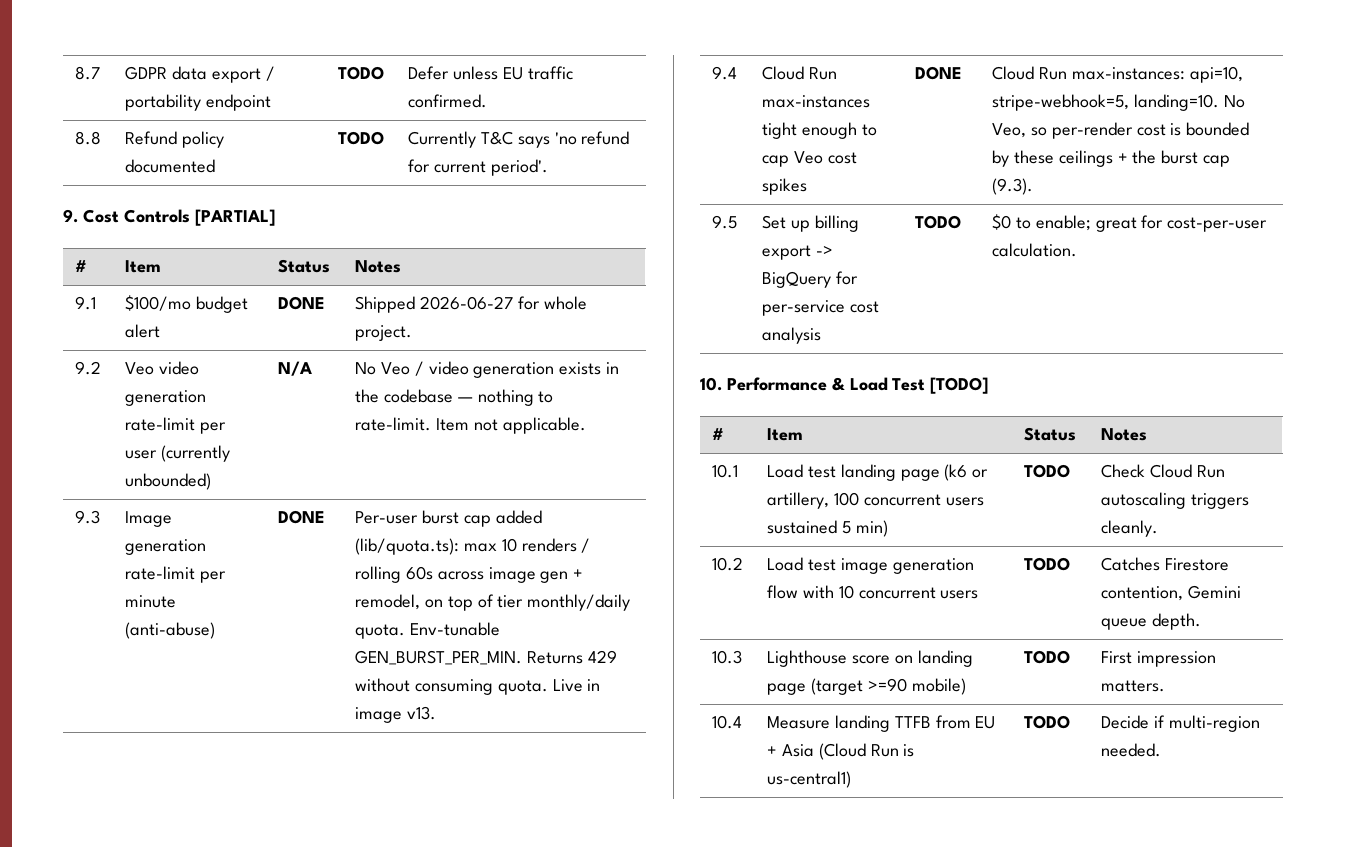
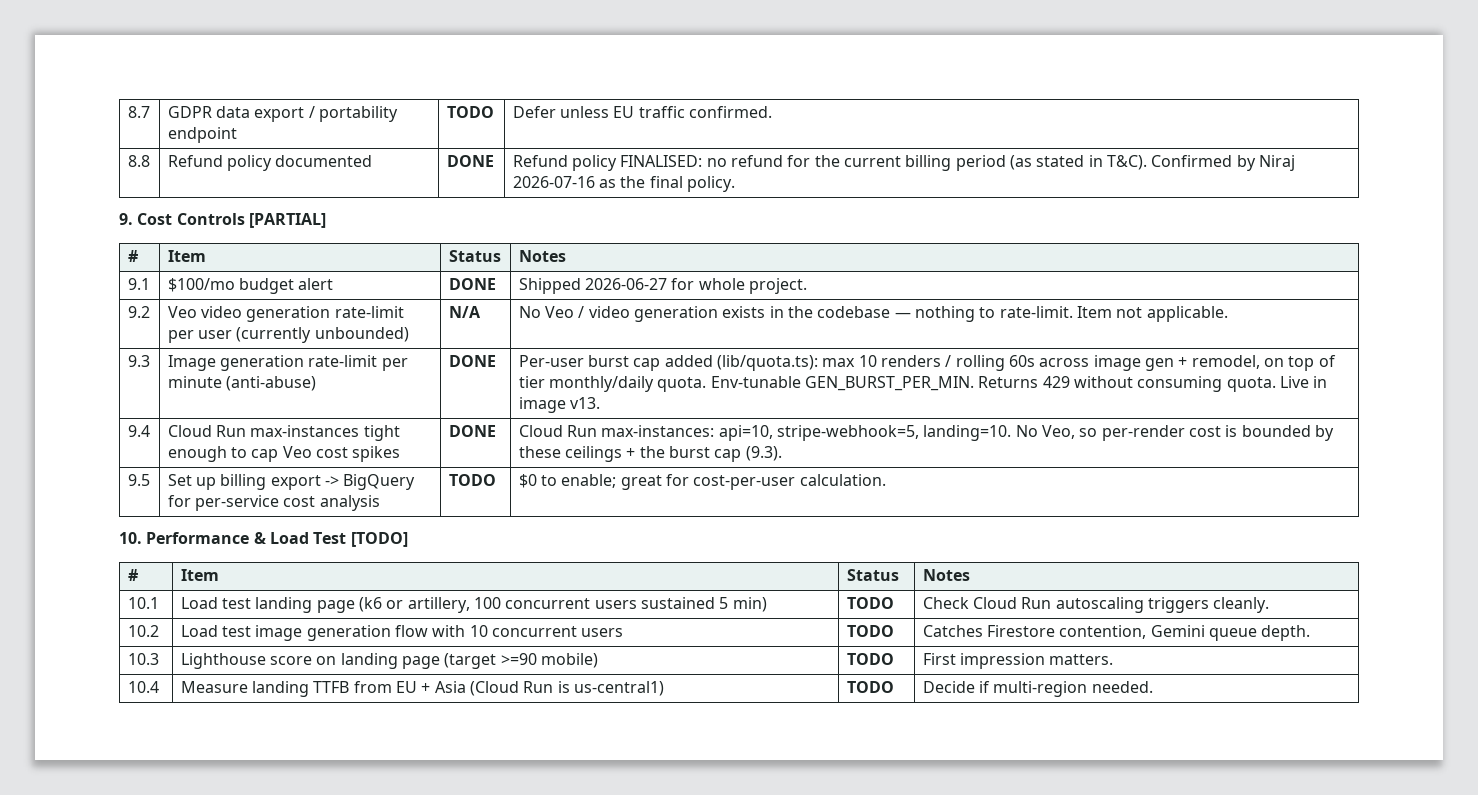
[337,131,384,145] [407,131,630,148] [407,159,548,176] TODO | Currently T&C says 'no refund for current period'. -> [446,155,494,167] [512,155,1295,171] [512,176,736,192] DONE | Refund policy FINALISED: no refund for the current billing period (as stated in T&C). Confirmed by Niraj 2026-07-16 as the final policy.

